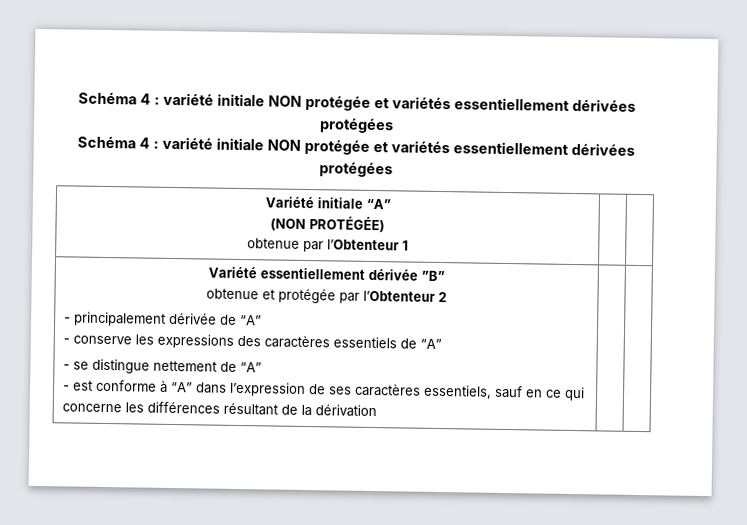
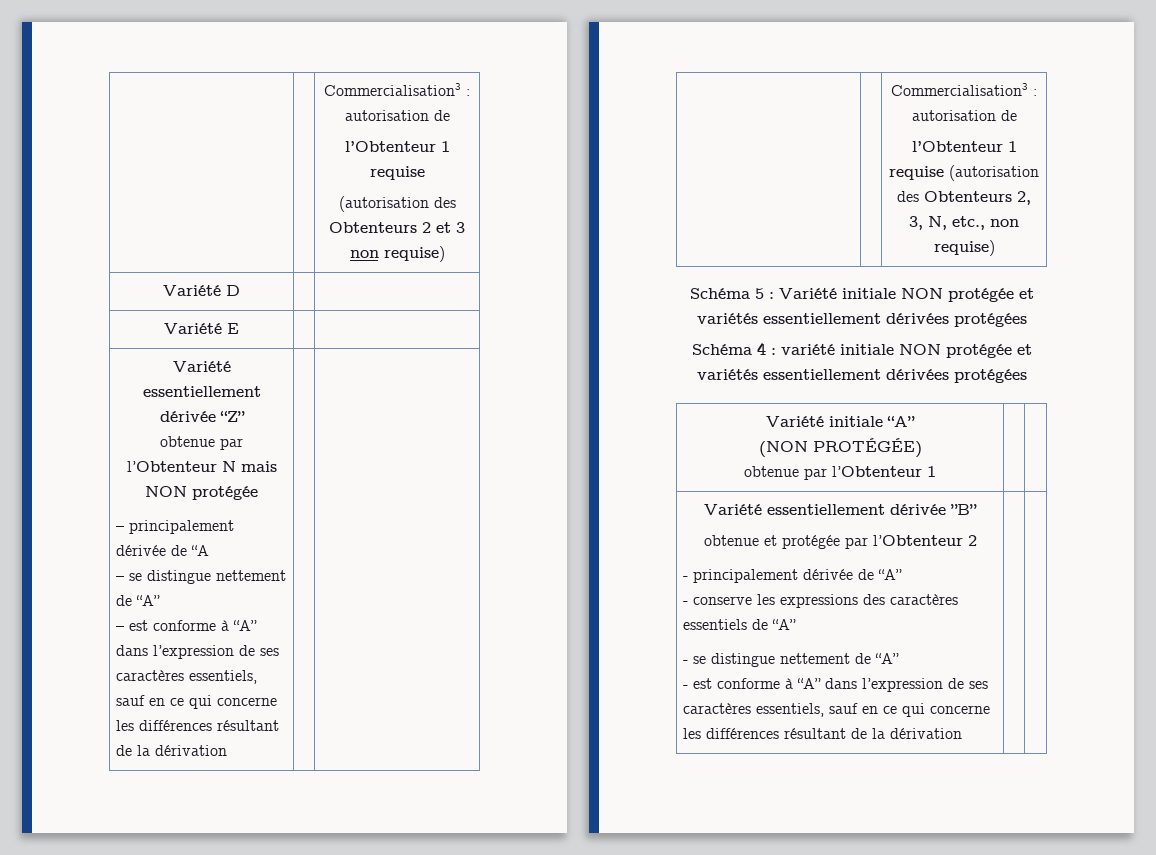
[77,91,214,106] Schéma 4 : variété -> [324,83,470,96] [344,110,450,121] [344,141,450,152] [369,166,425,180] [338,196,456,212] [329,222,465,233] [349,246,445,262] [163,285,240,296] [164,323,239,334] [172,361,231,372] [142,386,261,397] [159,411,245,422] [160,436,243,450] [126,461,277,472] [145,486,258,500] [115,520,234,534] [115,545,209,556] [115,570,286,584] [115,595,160,606] [115,620,257,631] [115,645,279,659] [115,670,257,684] [115,695,277,709] [115,720,279,731] [115,745,227,756] [891,83,1037,96] [911,110,1017,121] [911,141,1017,152] [889,165,1039,181] [897,191,1031,205] [909,216,1019,230] [933,240,995,256] [689,288,837,299] | | Commercialisation3 : autorisation de // l’Obtenteur 1 requise // (autorisation des Obtenteurs 2 et 3 non requise) // Variété D | | // Variété E | | // Variété essentiellement dérivée “Z” // obtenue par l’Obtenteur N mais NON protégée // – principalement dérivée de “A // – se distingue nettement de “A” // – est conforme à “A” dans l’expression de ses caractères essentiels, sauf en ce qui concerne les différences résultant de la dérivation | | // | | Commercialisation3 : autorisation de // l’Obtenteur 1 requise (autorisation des Obtenteurs 2, 3, N, etc., non requise) // Schéma 5 : Variété

